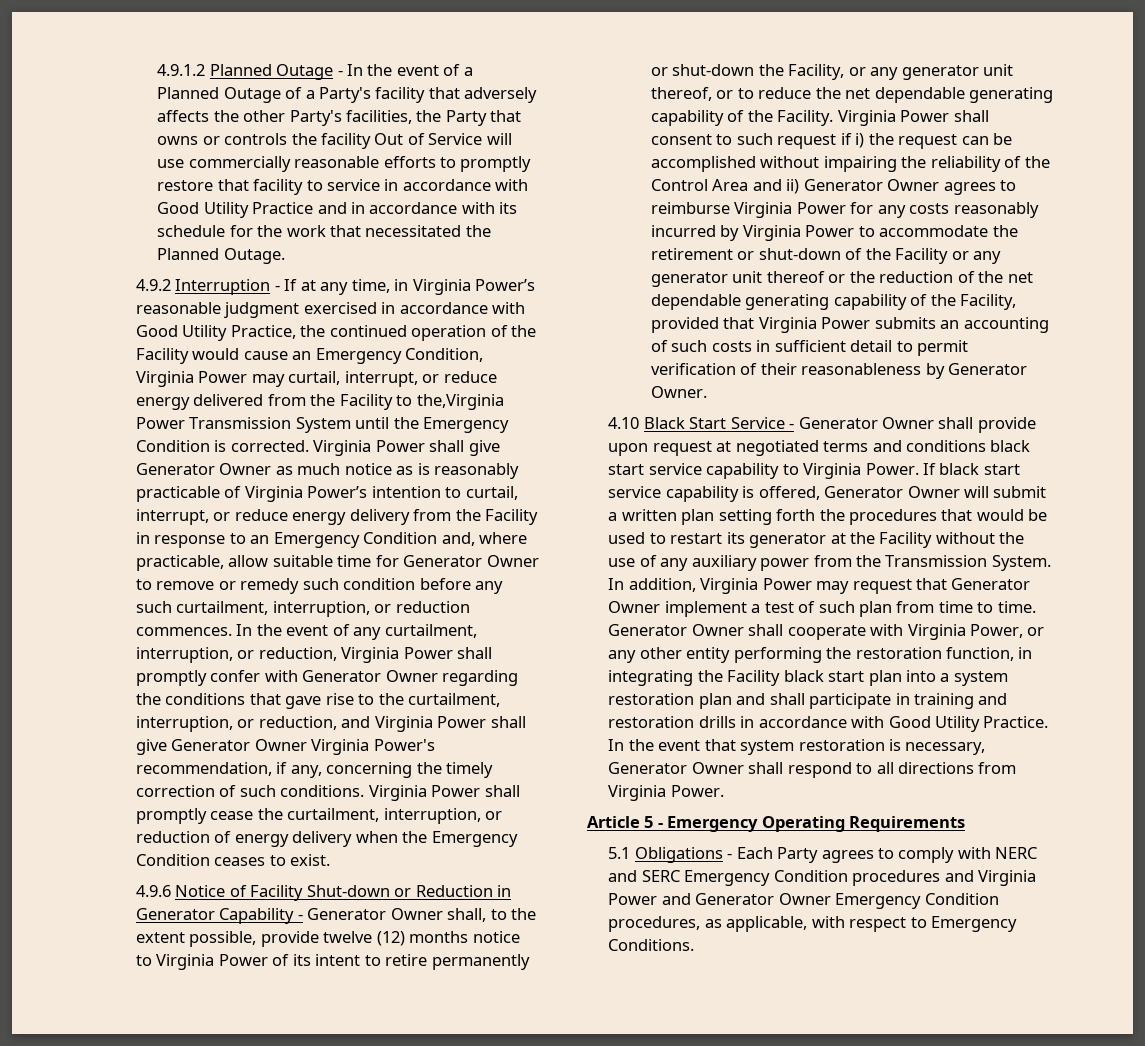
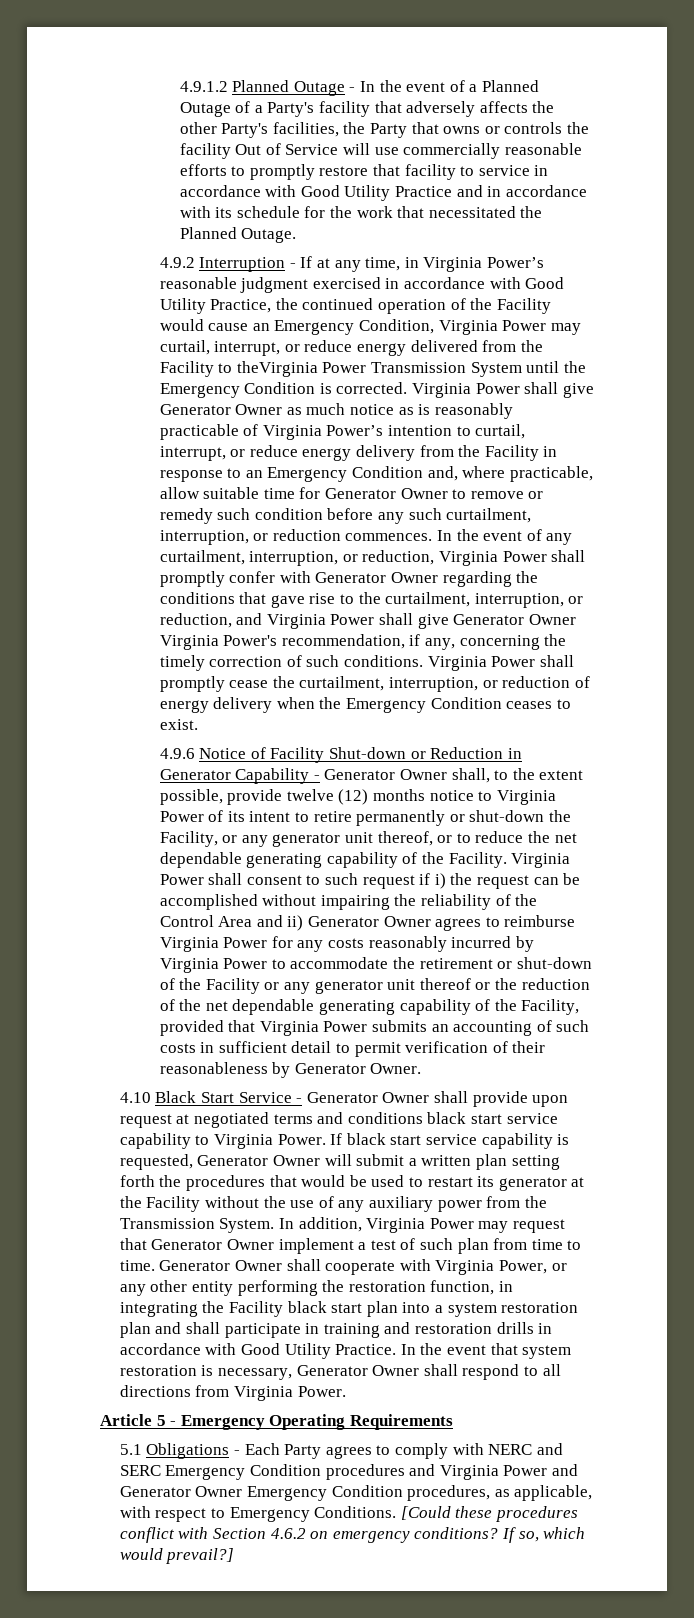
[416,394,504,410] the,Virginia -> [236,361,318,377] theVirginia
[758,486,820,500] offered, -> [119,1154,193,1170] requested,
(695, 945) none -> [400,1506,579,1522] [119,1527,586,1543] [119,1548,235,1564] [Could these procedures conflict with Section 4.6.2 on emergency conditions? If so, which would prevail?]

